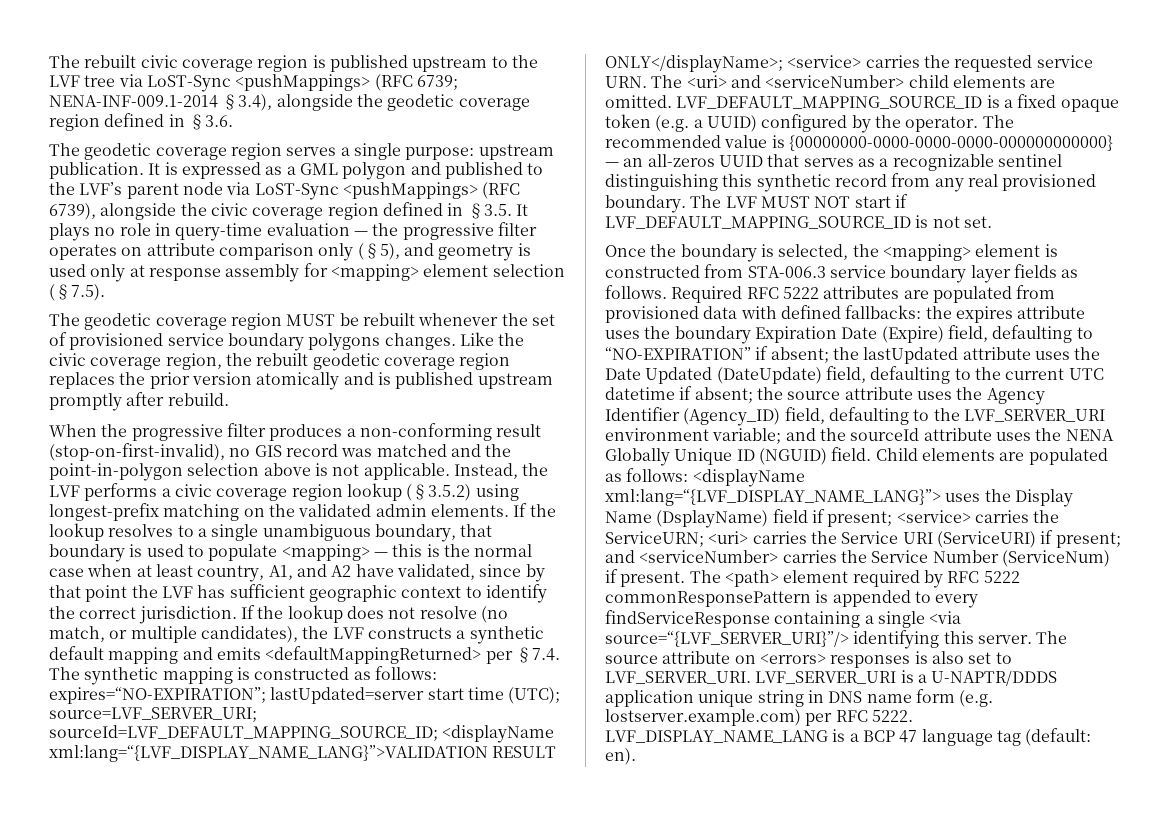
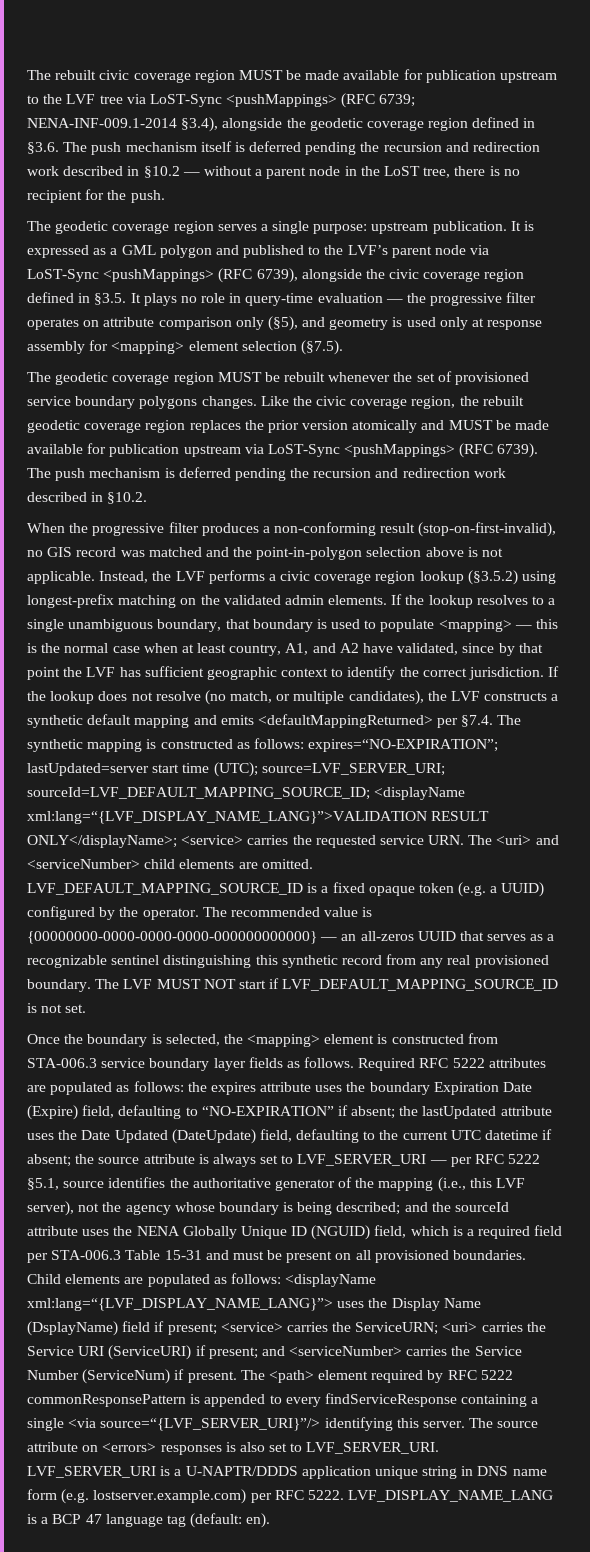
[312,55,408,72] is published -> [238,69,496,83] MUST be made available for publication
(233, 122) none -> [63,141,541,155] [27,166,520,179] [27,189,165,203] The push mechanism itself is deferred pending the recursion and redirection work described in §10.2 — without a parent node in the LoST tree, there is no recipient for the push.
[377,372,553,389] [49,392,229,411] is published upstream promptly after rebuild. -> [448,420,550,430] [27,443,539,458] [27,467,506,481] [27,492,148,504] MUST be made available for publication upstream via LoST-Sync <pushMappings> (RFC 6739). The push mechanism is deferred pending the recursion and redirection work described in §10.2.
[1016,285,1056,299] [605,305,922,323] from provisioned data with defined fallbacks: -> [116,1081,184,1092] as follows:
[916,387,1045,405] [605,407,1105,426] [605,428,782,444] uses the Agency Identifier (Agency_ID) field, defaulting to the LVF_SERVER_URI environment variable; -> [198,1154,541,1167] [27,1177,526,1192] [27,1201,401,1216] is always set to LVF_SERVER_URI — per RFC 5222 §5.1, source identifies the authoritative generator of the mapping (i.e., this LVF server), not the agency whose boundary is being described;
[831,447,872,461] field. -> [374,1225,563,1239] [27,1250,527,1263] field, which is a required field per STA-006.3 Table 15-31 and must be present on all provisioned boundaries.

